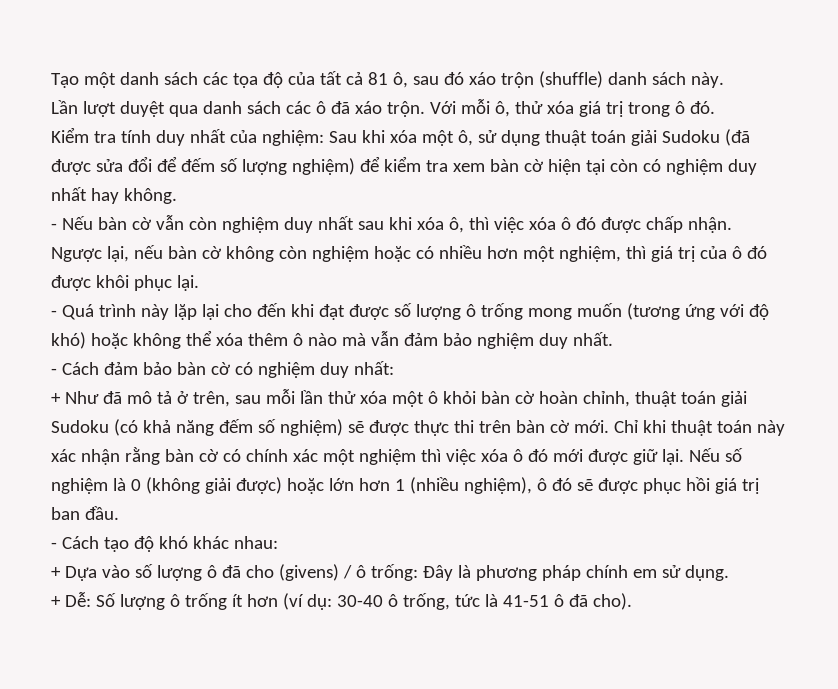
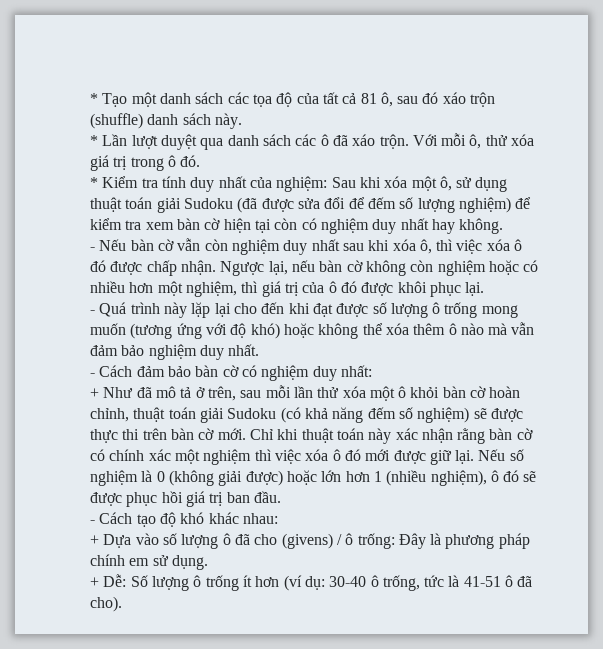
(51, 80) none -> [90,93,98,104] *
(724, 80) none -> [90,135,98,146] *
(715, 107) none -> [90,177,98,188] *

